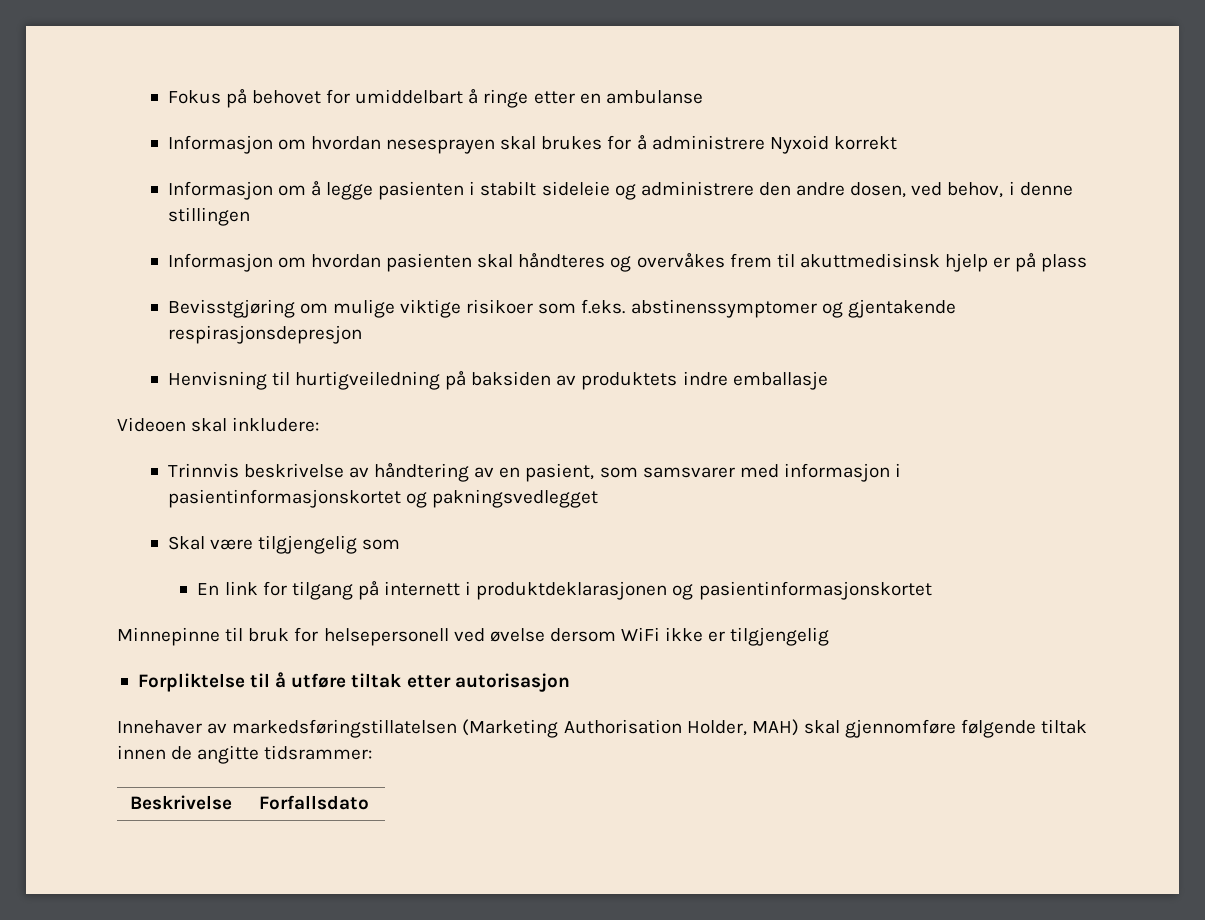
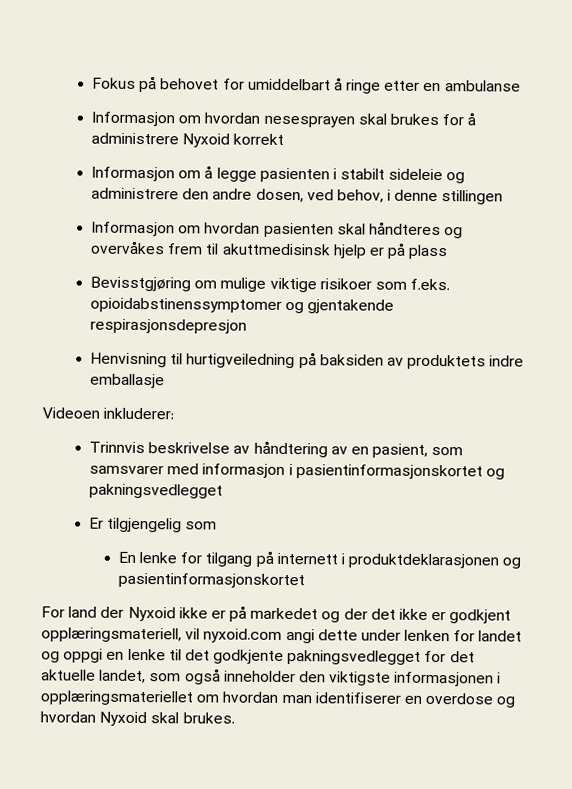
[630,299,817,318] abstinenssymptomer -> [89,297,282,313] opioidabstinenssymptomer
[191,417,320,432] skal inkludere: -> [103,407,175,420] inkluderer:
[167,536,253,550] Skal være -> [88,517,104,529] Er
[224,581,258,595] link -> [139,552,178,564] lenke
[117,627,830,646] [137,672,570,692] [117,719,1088,738] [117,745,373,764] [130,795,233,810] [259,795,370,810] Minnepinne til bruk for helsepersonell ved øvelse dersom WiFi ikke er tilgjengelig // Forpliktelse til å utføre tiltak etter autorisasjon // Innehaver av markedsføringstillatelsen (Marketing Authorisation Holder, MAH) skal gjennomføre følgende tiltak innen de angitte tidsrammer: // Beskrivelse | Forfallsdato -> [41,605,512,624] [41,627,523,644] [41,648,475,665] [41,668,502,687] [40,690,516,708] [40,711,235,727] For land der Nyxoid ikke er på markedet og der det ikke er godkjent opplæringsmateriell, vil nyxoid.com angi dette under lenken for landet og oppgi en lenke til det godkjente pakningsvedlegget for det aktuelle landet, som også inneholder den viktigste informasjonen i opplæringsmateriellet om hvordan man identifiserer en overdose og hvordan Nyxoid skal brukes.

